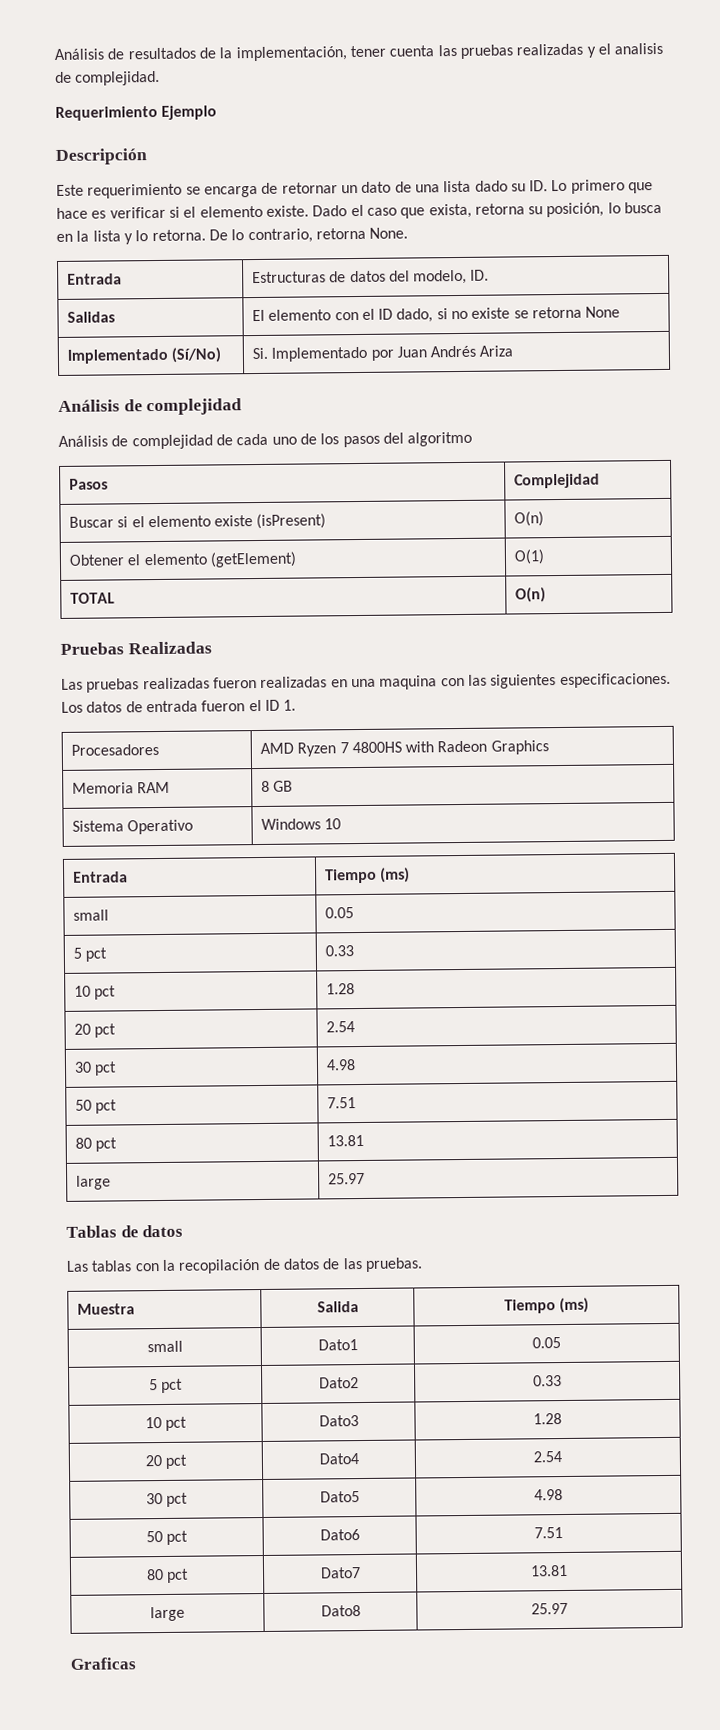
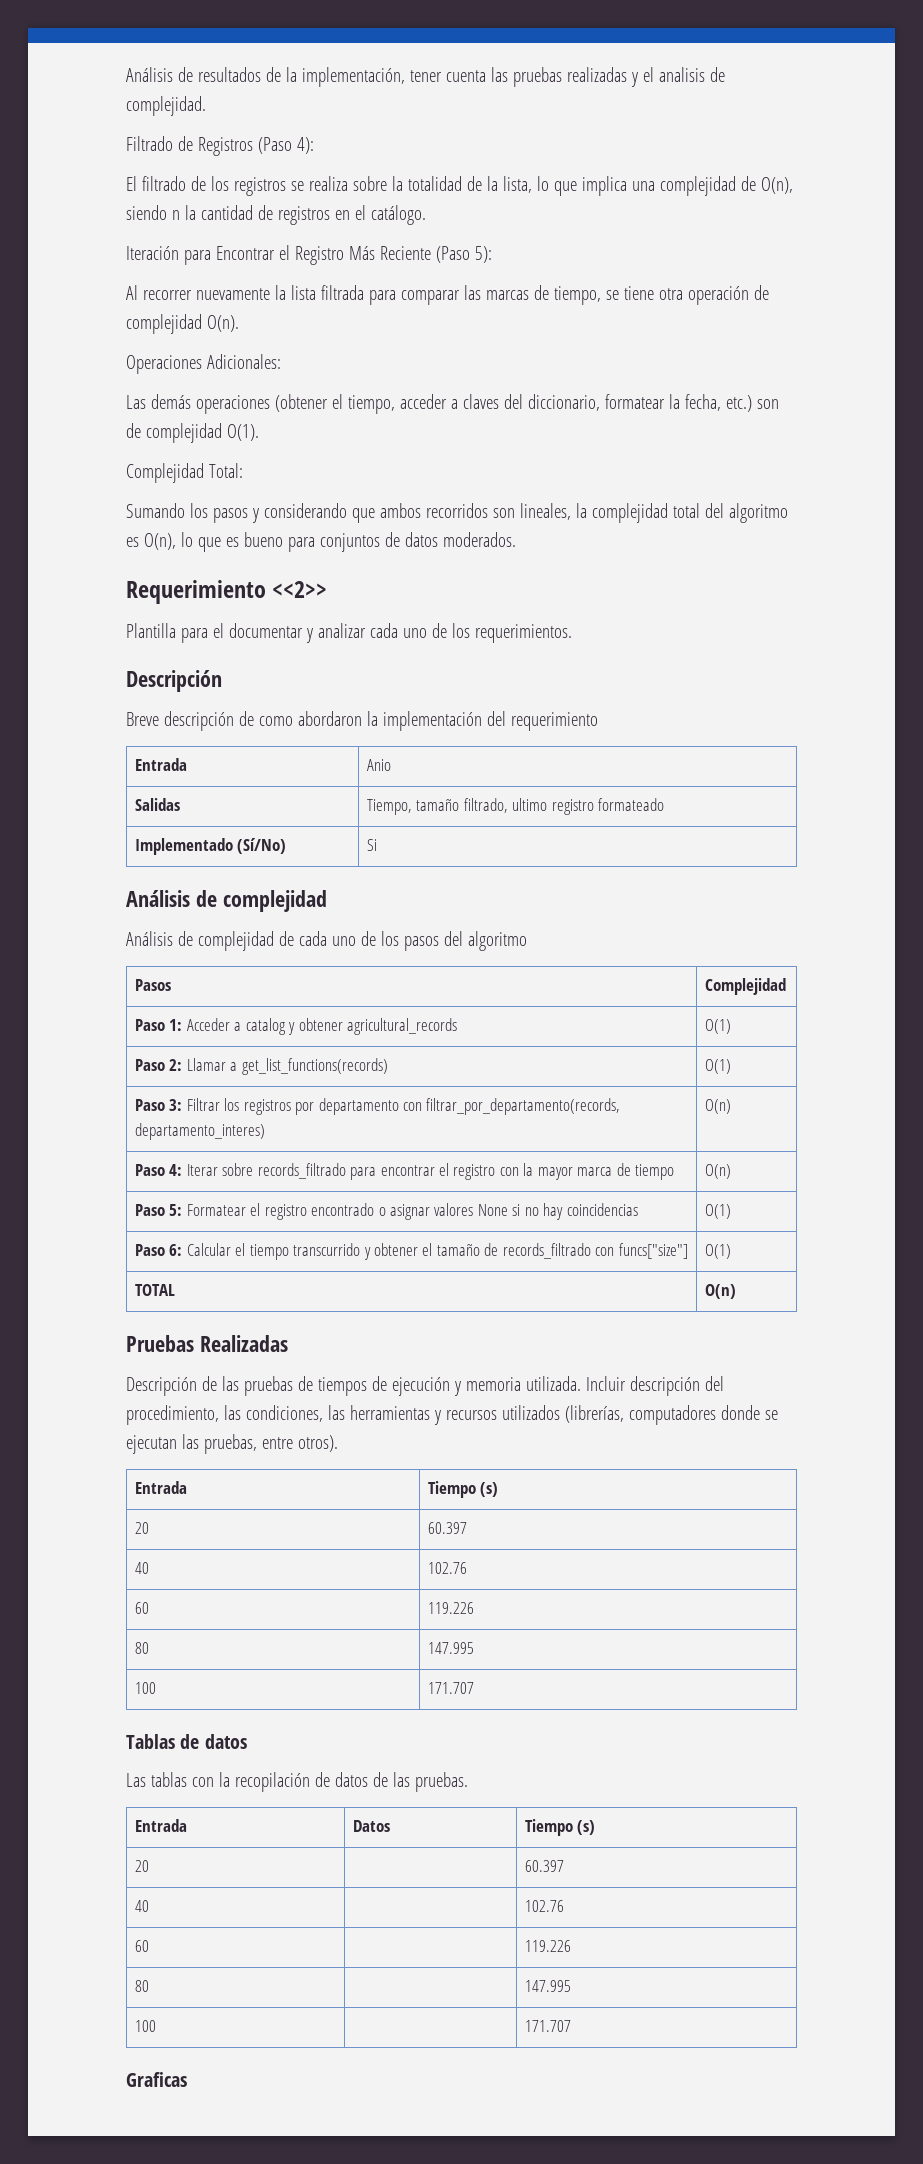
[55,105,218,121] [55,148,148,165] [56,179,654,199] [56,201,663,219] [56,227,409,245] [66,273,122,285] [251,269,490,285] [66,311,115,323] [251,306,621,323] [66,347,222,364] [251,345,514,362] Requerimiento Ejemplo // Descripción // Este requerimiento se encarga de retornar un dato de una lista dado su ID. Lo primero que hace es verificar si el elemento existe. Dado el caso que exista, retorna su posición, lo busca en la lista y lo retorna. De lo contrario, retorna None. // Entrada | Estructuras de datos del modelo, ID. // Salidas | El elemento con el ID dado, si no existe se retorna None // Implementado (Sí/No) | Si. Implementado por Juan Andrés Ariza -> [126,136,314,156] [126,176,793,196] [126,205,426,225] [126,245,492,265] [126,285,769,305] [126,314,239,334] [126,354,281,374] [126,394,779,414] [126,423,259,443] [126,463,243,483] [126,503,788,523] [126,532,516,552] [126,580,328,604] [126,623,572,643] [126,670,222,692] [126,711,598,731] [134,758,187,771] [366,759,391,771] [134,798,180,811] [366,798,665,815] [134,838,287,855] [366,839,377,851] Filtrado de Registros (Paso 4): // El filtrado de los registros se realiza sobre la totalidad de la lista, lo que implica una complejidad de O(n), siendo n la cantidad de registros en el catálogo. // Iteración para Encontrar el Registro Más Reciente (Paso 5): // Al recorrer nuevamente la lista filtrada para comparar las marcas de tiempo, se tiene otra operación de complejidad O(n). // Operaciones Adicionales: // Las demás operaciones (obtener el tiempo, acceder a claves del diccionario, formatear la fecha, etc.) son de complejidad O(1). // Complejidad Total: // Sumando los pasos y considerando que ambos recorridos son lineales, la complejidad total del algoritmo es O(n), lo que es bueno para conjuntos de datos moderados. // Requerimiento <<2>> // Plantilla para el documentar y analizar cada uno de los requerimientos. // Descripción // Breve descripción de como abordaron la implementación del requerimiento // Entrada | Anio // Salidas | Tiempo, tamaño filtrado, ultimo registro formateado // Implementado (Sí/No) | Si
[68,513,327,530] [513,511,544,527] [68,551,297,568] Buscar si el elemento existe (isPresent) | O(n) // Obtener el elemento (getElement) -> [134,1018,458,1035] [704,1019,731,1034] [134,1058,388,1075] [704,1059,731,1074] [134,1098,621,1115] [134,1123,265,1140] [704,1099,731,1114] [134,1163,675,1180] [704,1164,731,1179] [134,1203,638,1220] [704,1204,731,1219] [134,1243,688,1260] Paso 1: Acceder a catalog y obtener agricultural_records | O(1) // Paso 2: Llamar a get_list_functions(records) | O(1) // Paso 3: Filtrar los registros por departamento con filtrar_por_departamento(records, departamento_interes) | O(n) // Paso 4: Iterar sobre records_filtrado para encontrar el registro con la mayor marca de tiempo | O(n) // Paso 5: Formatear el registro encontrado o asignar valores None si no hay coincidencias | O(1) // Paso 6: Calcular el tiempo transcurrido y obtener el tamaño de records_filtrado con funcs["size"]
[61,672,671,693] [61,699,297,713] [70,743,159,756] [259,740,549,757] [71,781,171,794] [260,780,294,792] [71,819,194,835] [260,818,342,830] [72,871,128,883] [324,867,411,884] [72,909,109,921] [324,907,354,919] [72,947,108,962] [324,945,354,957] [73,985,117,1000] [325,983,355,995] [73,1023,117,1038] [325,1021,355,1033] [73,1061,118,1076] [325,1059,356,1071] [74,1099,118,1114] [326,1097,356,1109] [74,1137,118,1152] [326,1134,364,1147] [75,1175,111,1190] [327,1172,365,1185] Las pruebas realizadas fueron realizadas en una maquina con las siguientes especificaciones. Los datos de entrada fueron el ID 1. // Procesadores | AMD Ryzen 7 4800HS with Radeon Graphics // Memoria RAM | 8 GB // Sistema Operativo | Windows 10 // Entrada | Tiempo (ms) // small | 0.05 // 5 pct | 0.33 // 10 pct | 1.28 // 20 pct | 2.54 // 30 pct | 4.98 // 50 pct | 7.51 // 80 pct | 13.81 // large | 25.97 -> [126,1376,724,1396] [126,1405,778,1425] [126,1434,338,1454] [134,1481,187,1494] [427,1481,499,1498] [134,1522,149,1534] [427,1522,467,1534] [134,1562,149,1574] [427,1562,467,1574] [134,1602,149,1614] [427,1602,474,1614] [134,1642,149,1654] [427,1642,474,1654] [134,1682,156,1694] [427,1682,474,1694] Descripción de las pruebas de tiempos de ejecución y memoria utilizada. Incluir descripción del procedimiento, las condiciones, las herramientas y recursos utilizados (librerías, computadores donde se ejecutan las pruebas, entre otros). // Entrada | Tiempo (s) // 20 | 60.397 // 40 | 102.76 // 60 | 119.226 // 80 | 147.995 // 100 | 171.707
[76,1303,135,1315] [316,1301,359,1313] [503,1297,590,1314] [146,1340,183,1353] [317,1339,358,1351] [532,1337,561,1349] [148,1378,184,1394] [318,1377,359,1389] [533,1375,562,1387] [144,1416,188,1431] [318,1415,359,1427] [533,1413,562,1425] [144,1454,188,1469] [318,1453,359,1465] [533,1451,562,1463] [145,1492,189,1507] [319,1491,360,1503] [534,1489,563,1501] [145,1530,189,1545] [319,1529,360,1541] [534,1527,563,1539] [145,1568,190,1583] [319,1567,361,1579] [530,1564,568,1577] [150,1606,185,1622] [320,1605,361,1617] [531,1602,568,1615] Muestra | Salida | Tiempo (ms) // small | Dato1 | 0.05 // 5 pct | Dato2 | 0.33 // 10 pct | Dato3 | 1.28 // 20 pct | Dato4 | 2.54 // 30 pct | Dato5 | 4.98 // 50 pct | Dato6 | 7.51 // 80 pct | Dato7 | 13.81 // large | Dato8 | 25.97 -> [134,1819,187,1832] [352,1820,390,1832] [524,1819,596,1836] [134,1860,149,1872] [524,1860,564,1872] [134,1900,149,1912] [524,1900,564,1912] [134,1940,149,1952] [524,1940,571,1952] [134,1980,149,1992] [524,1980,571,1992] [134,2020,156,2032] [524,2020,571,2032] Entrada | Datos | Tiempo (s) // 20 | | 60.397 // 40 | | 102.76 // 60 | | 119.226 // 80 | | 147.995 // 100 | | 171.707

